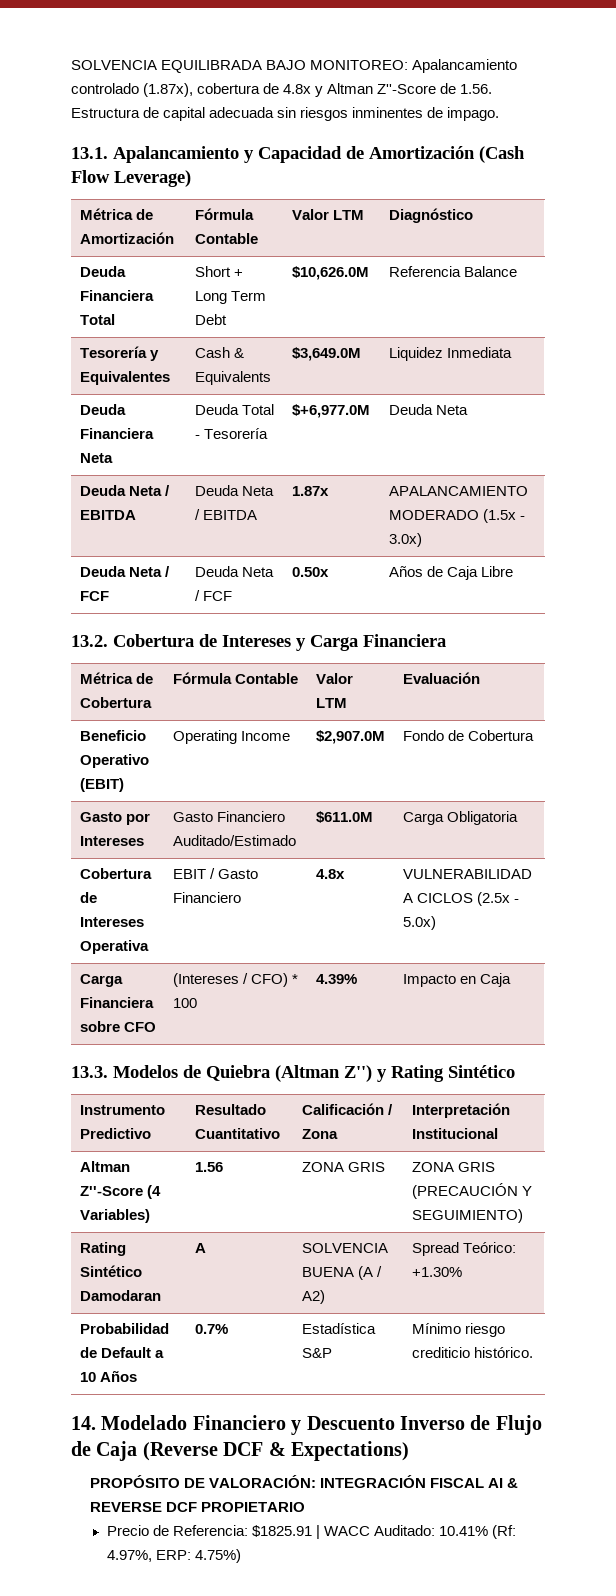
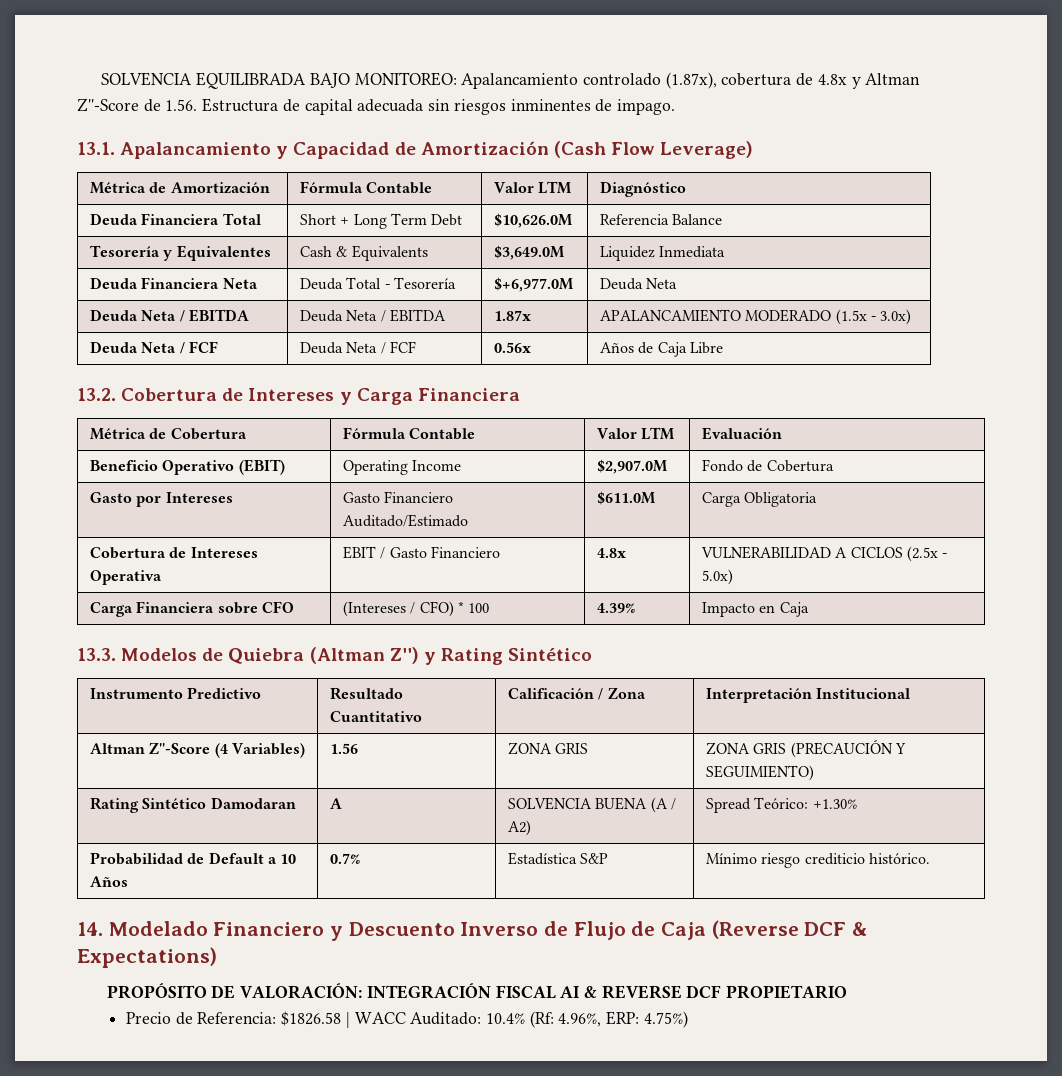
[291,567,329,577] 0.50x -> [493,342,531,353] 0.56x
[251,1525,312,1537] $1825.91 -> [281,1011,342,1026] $1826.58
[438,1525,516,1539] [106,1550,152,1562] 10.41% (Rf: 4.97%, -> [486,1011,602,1028] 10.4% (Rf: 4.96%,

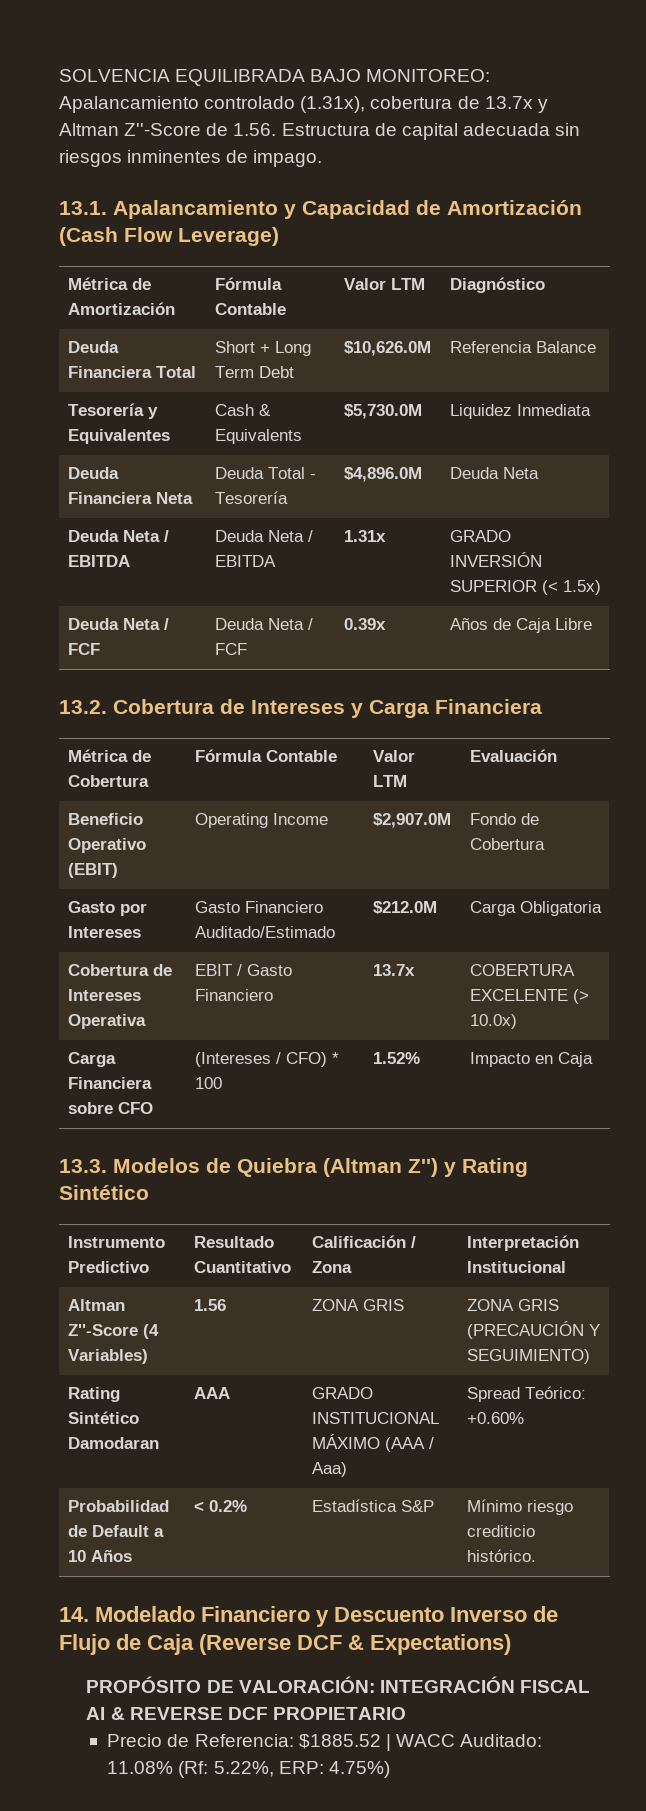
[665,72,717,89] (1.87x), -> [300,96,366,113] (1.31x),
[817,74,847,85] 4.8x -> [484,96,533,109] 13.7x
[493,245,565,260] $3,649.0M -> [343,404,422,419] $5,730.0M
[493,277,574,292] $+6,977.0M -> [343,467,422,482] $4,896.0M
[493,310,531,321] [599,309,912,325] 1.87x | APALANCAMIENTO MODERADO (1.5x - 3.0x) -> [343,530,386,542] [449,530,511,542] [449,552,542,567] [449,580,601,595] 1.31x | GRADO INVERSIÓN SUPERIOR (< 1.5x)
[493,342,531,353] 0.56x -> [343,618,386,630] 0.39x
[596,491,656,505] $611.0M -> [372,901,437,914] $212.0M
[596,548,626,558] [700,546,948,562] [701,569,733,585] 4.8x | VULNERABILIDAD A CICLOS (2.5x - 5.0x) -> [372,964,415,976] [469,964,575,976] [469,989,589,1004] [469,1014,517,1029] 13.7x | COBERTURA EXCELENTE (> 10.0x)
[596,603,635,613] 4.39% -> [372,1052,420,1064] 1.52%
[329,798,342,809] [507,797,676,813] [507,820,531,836] A | SOLVENCIA BUENA (A / A2) -> [193,1387,230,1399] [311,1387,373,1399] [311,1412,439,1424] [311,1434,434,1452] [311,1462,347,1477] AAA | GRADO INSTITUCIONAL MÁXIMO (AAA / Aaa)
[812,799,857,809] +1.30% -> [466,1412,524,1424] +0.60%
[329,853,360,864] 0.7% -> [193,1500,247,1512] < 0.2%
[281,1011,342,1026] $1826.58 -> [298,1734,381,1749] $1885.52
[486,1011,602,1028] 10.4% (Rf: 4.96%, -> [107,1761,274,1778] 11.08% (Rf: 5.22%,

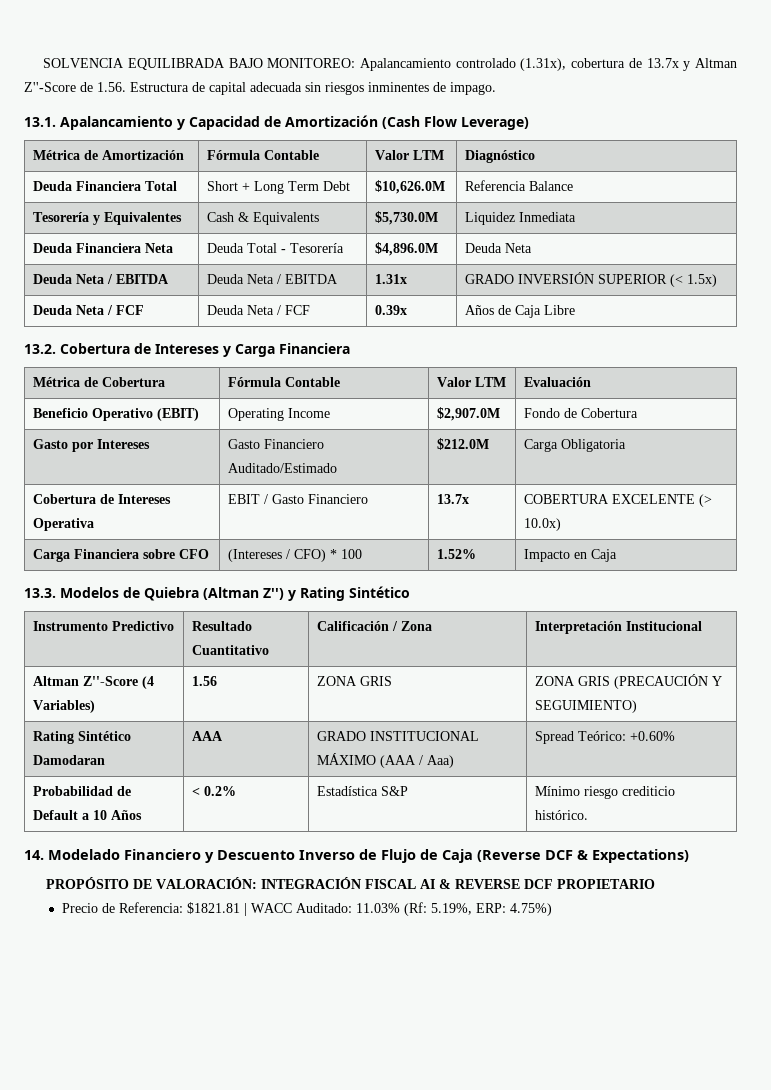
[298,1734,381,1749] $1885.52 -> [186,902,240,914] $1821.81
[107,1761,274,1778] 11.08% (Rf: 5.22%, -> [355,902,472,916] 11.03% (Rf: 5.19%,

